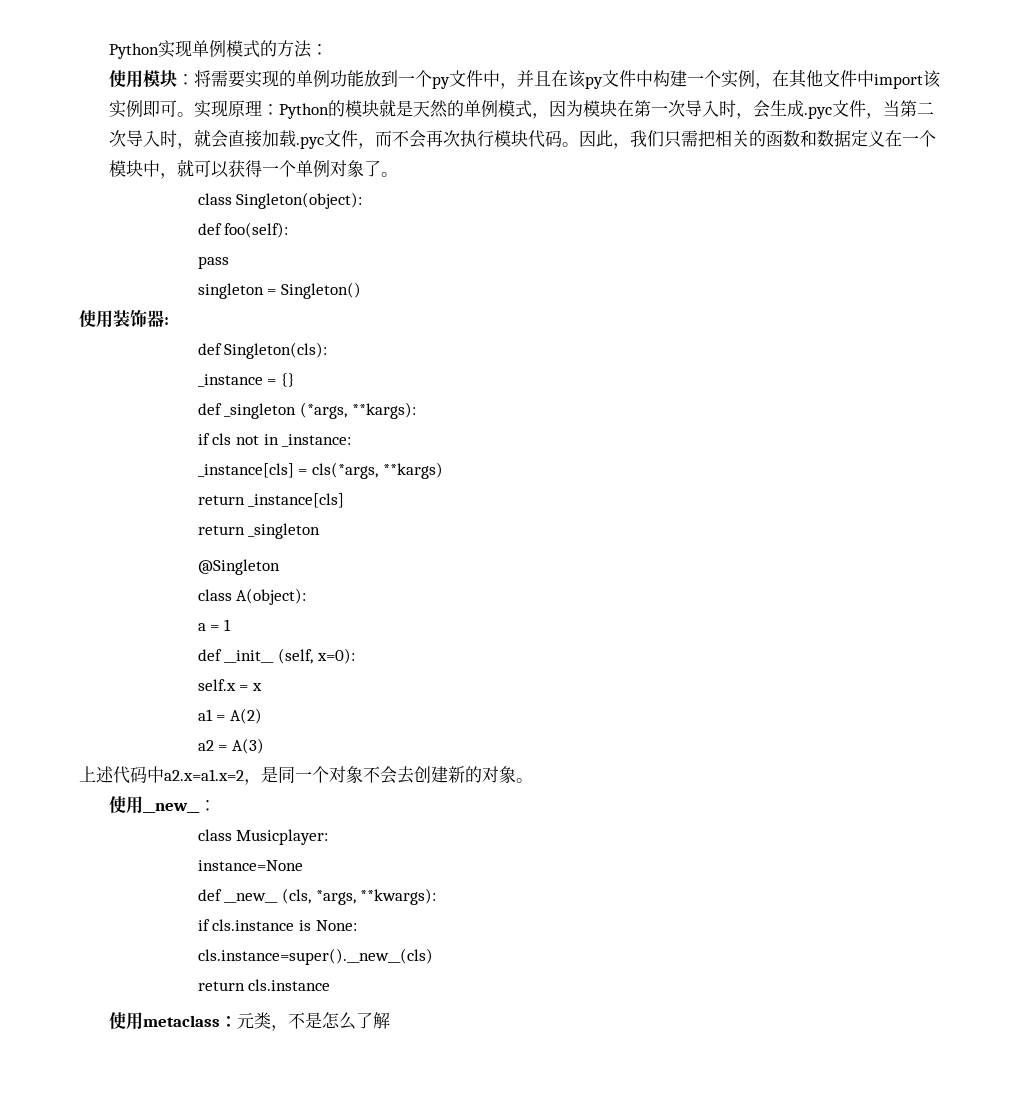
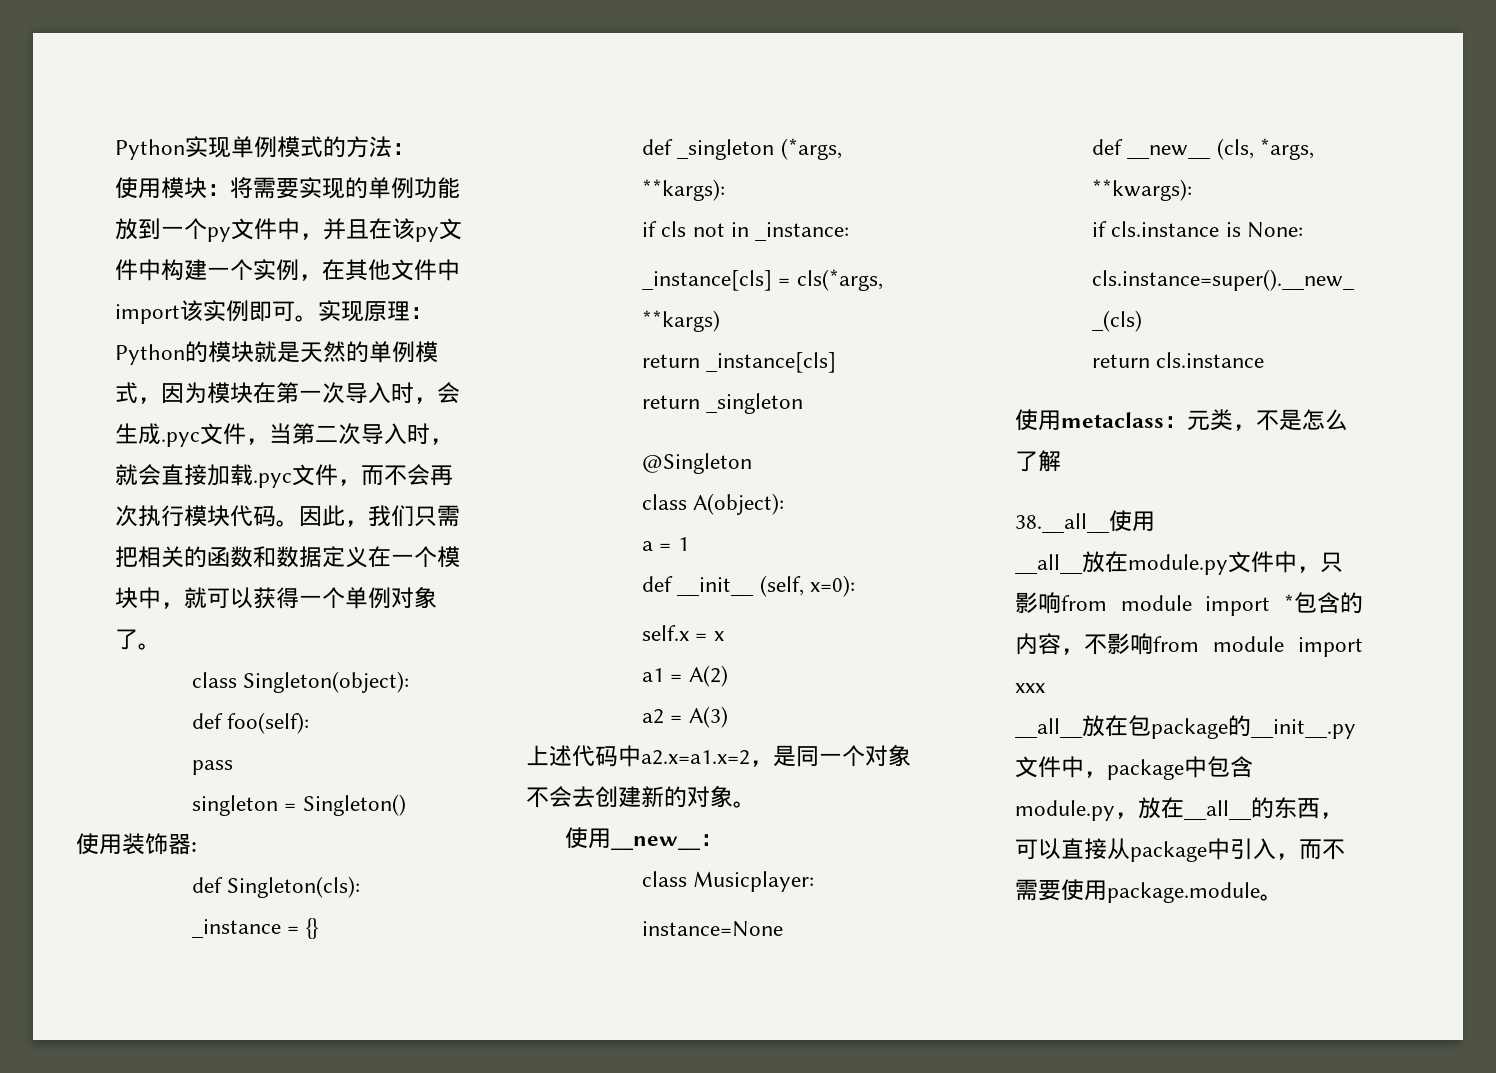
(390, 1020) none -> [1015,510,1156,533] [1015,551,1344,575] [1015,592,1363,616] [1015,633,1363,657] [1015,683,1046,693] [1015,715,1357,739] [1015,756,1254,780] [1015,797,1344,821] [1015,838,1346,862] [1015,879,1284,903] // 38.__all__使用 // __all__放在module.py文件中，只影响from module import *包含的内容，不影响from module import xxx // __all__放在包package的__init__.py文件中，package中包含module.py，放在__all__的东西，可以直接从package中引入，而不需要使用package.module。

